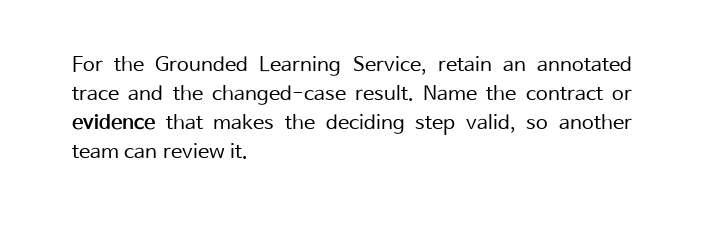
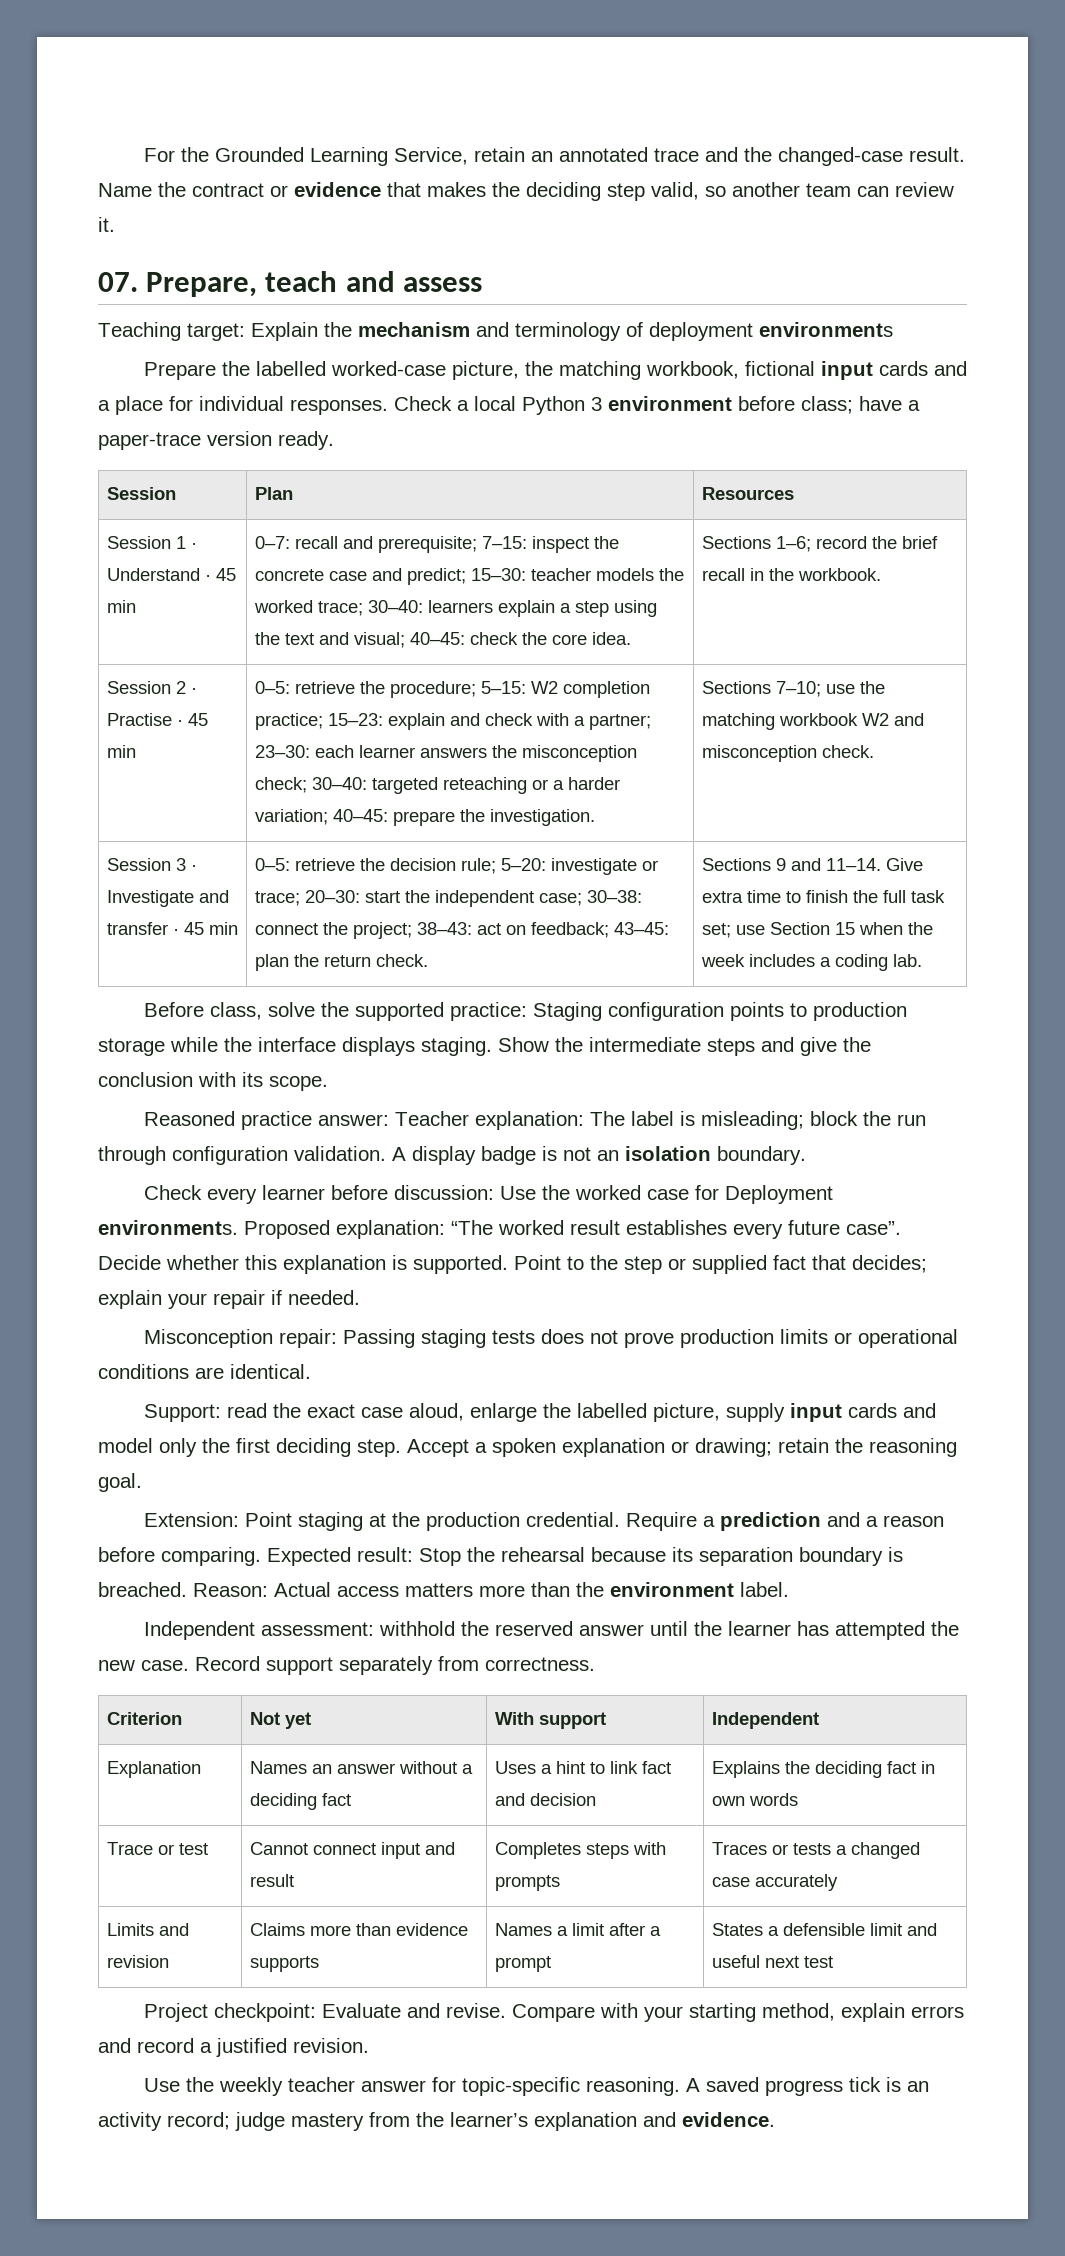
(248, 151) none -> [98,271,482,297] [98,322,893,341] [143,361,967,380] [98,396,920,415] [98,431,334,450] [106,487,176,500] [254,487,293,500] [701,487,794,500] [106,536,197,549] [106,568,236,581] [106,600,136,613] [254,536,619,553] [254,568,684,585] [253,600,657,617] [254,632,631,648] [701,536,938,552] [701,568,881,581] [106,681,197,694] [106,713,208,726] [106,745,136,758] [254,681,650,698] [254,713,651,730] [254,745,637,762] [254,777,620,794] [254,809,595,826] [701,681,885,697] [701,713,924,730] [701,745,874,762] [106,858,197,871] [106,890,229,907] [106,922,238,935] [254,858,658,875] [254,890,642,907] [254,922,669,939] [254,954,428,971] [701,858,923,871] [701,890,945,903] [701,922,933,938] [700,954,922,971] [143,1002,907,1021] [98,1037,871,1056] [98,1072,328,1091] [143,1111,926,1130] [98,1146,806,1165] [143,1185,833,1204] [98,1220,901,1239] [98,1255,927,1274] [98,1290,360,1309] [143,1329,958,1348] [98,1364,311,1379] [143,1403,936,1422] [98,1438,957,1457] [98,1473,142,1492] [143,1512,944,1531] [98,1547,903,1566] [98,1582,789,1597] [143,1621,959,1640] [98,1656,595,1675] [106,1712,182,1725] [249,1712,311,1729] [494,1712,606,1729] [711,1712,819,1729] [106,1761,201,1778] [249,1761,473,1774] [249,1793,351,1810] [494,1761,671,1774] [494,1793,596,1806] [711,1761,935,1778] [711,1793,798,1806] [106,1842,208,1855] [249,1842,455,1859] [249,1874,294,1887] [494,1842,666,1859] [494,1875,560,1891] [711,1842,920,1859] [711,1874,838,1891] [106,1923,189,1936] [106,1955,169,1968] [249,1923,468,1936] [249,1956,319,1972] [494,1923,661,1936] [494,1956,551,1972] [711,1923,937,1936] [711,1955,833,1968] [143,2003,964,2022] [98,2038,369,2057] [143,2077,929,2096] [98,2112,775,2131] // 07. Prepare, teach and assess // Teaching target: Explain the mechanism and terminology of deployment environments // Prepare the labelled worked-case picture, the matching workbook, fictional input cards and a place for individual responses. Check a local Python 3 environment before class; have a paper-trace version ready. // Session | Plan | Resources // Session 1 · Understand · 45 min | 0–7: recall and prerequisite; 7–15: inspect the concrete case and predict; 15–30: teacher models the worked trace; 30–40: learners explain a step using the text and visual; 40–45: check the core idea. | Sections 1–6; record the brief recall in the workbook. // Session 2 · Practise · 45 min | 0–5: retrieve the procedure; 5–15: W2 completion practice; 15–23: explain and check with a partner; 23–30: each learner answers the misconception check; 30–40: targeted reteaching or a harder variation; 40–45: prepare the investigation. | Sections 7–10; use the matching workbook W2 and misconception check. // Session 3 · Investigate and transfer · 45 min | 0–5: retrieve the decision rule; 5–20: investigate or trace; 20–30: start the independent case; 30–38: connect the project; 38–43: act on feedback; 43–45: plan the return check. | Sections 9 and 11–14. Give extra time to finish the full task set; use Section 15 when the week includes a coding lab. // Before class, solve the supported practice: Staging configuration points to production storage while the interface displays staging. Show the intermediate steps and give the conclusion with its scope. // Reasoned practice answer: Teacher explanation: The label is misleading; block the run through configuration validation. A display badge is not an isolation boundary. // Check every learner before discussion: Use the worked case for Deployment environments. Proposed explanation: “The worked result establishes every future case”. Decide whether this explanation is supported. Point to the step or supplied fact that decides; explain your repair if needed. // Misconception repair: Passing staging tests does not prove production limits or operational conditions are identical. // Support: read the exact case aloud, enlarge the labelled picture, supply input cards and model only the first deciding step. Accept a spoken explanation or drawing; retain the reasoning goal. // Extension: Point staging at the production credential. Require a prediction and a reason before comparing. Expected result: Stop the rehearsal because its separation boundary is breached. Reason: Actual access matters more than the environment label. // Independent assessment: withhold the reserved answer until the learner has attempted the new case. Record support separately from correctness. // Criterion | Not yet | With support | Independent // Explanation | Names an answer without a deciding fact | Uses a hint to link fact and decision | Explains the deciding fact in own words // Trace or test | Cannot connect input and result | Completes steps with prompts | Traces or tests a changed case accurately // Limits and revision | Claims more than evidence supports | Names a limit after a prompt | States a defensible limit and useful next test // Project checkpoint: Evaluate and revise. Compare with your starting method, explain errors and record a justified revision. // Use the weekly teacher answer for topic-specific reasoning. A saved progress tick is an activity record; judge mastery from the learner’s explanation and evidence.

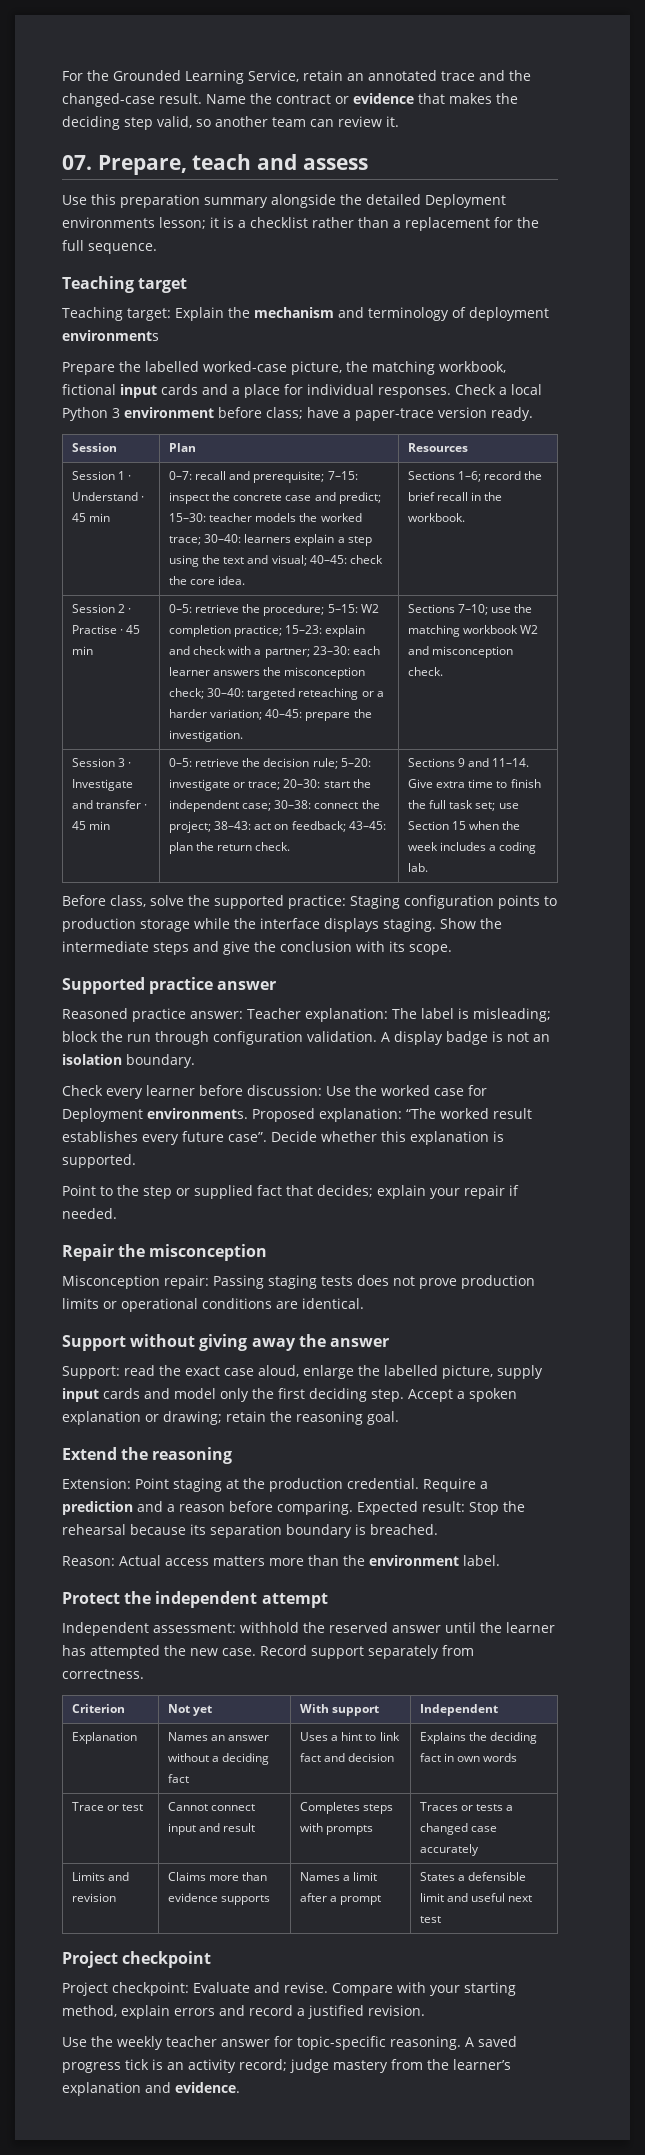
(482, 284) none -> [62,194,506,208] [62,217,539,231] [62,240,157,254] [62,276,188,293] // Use this preparation summary alongside the detailed Deployment environments lesson; it is a checklist rather than a replacement for the full sequence. // Teaching target
(328, 1083) none -> [62,977,277,994] // Supported practice answer
(508, 1264) none -> (136, 1161) //
(360, 1297) none -> [62,1244,268,1261] // Repair the misconception
(311, 1371) none -> [62,1334,389,1351] // Support without giving away the answer
(142, 1482) none -> [62,1447,233,1464] // Extend the reasoning
(187, 1589) none -> (438, 1529) //
(789, 1589) none -> [62,1591,328,1608] // Protect the independent attempt
(833, 1962) none -> [62,1951,212,1968] // Project checkpoint

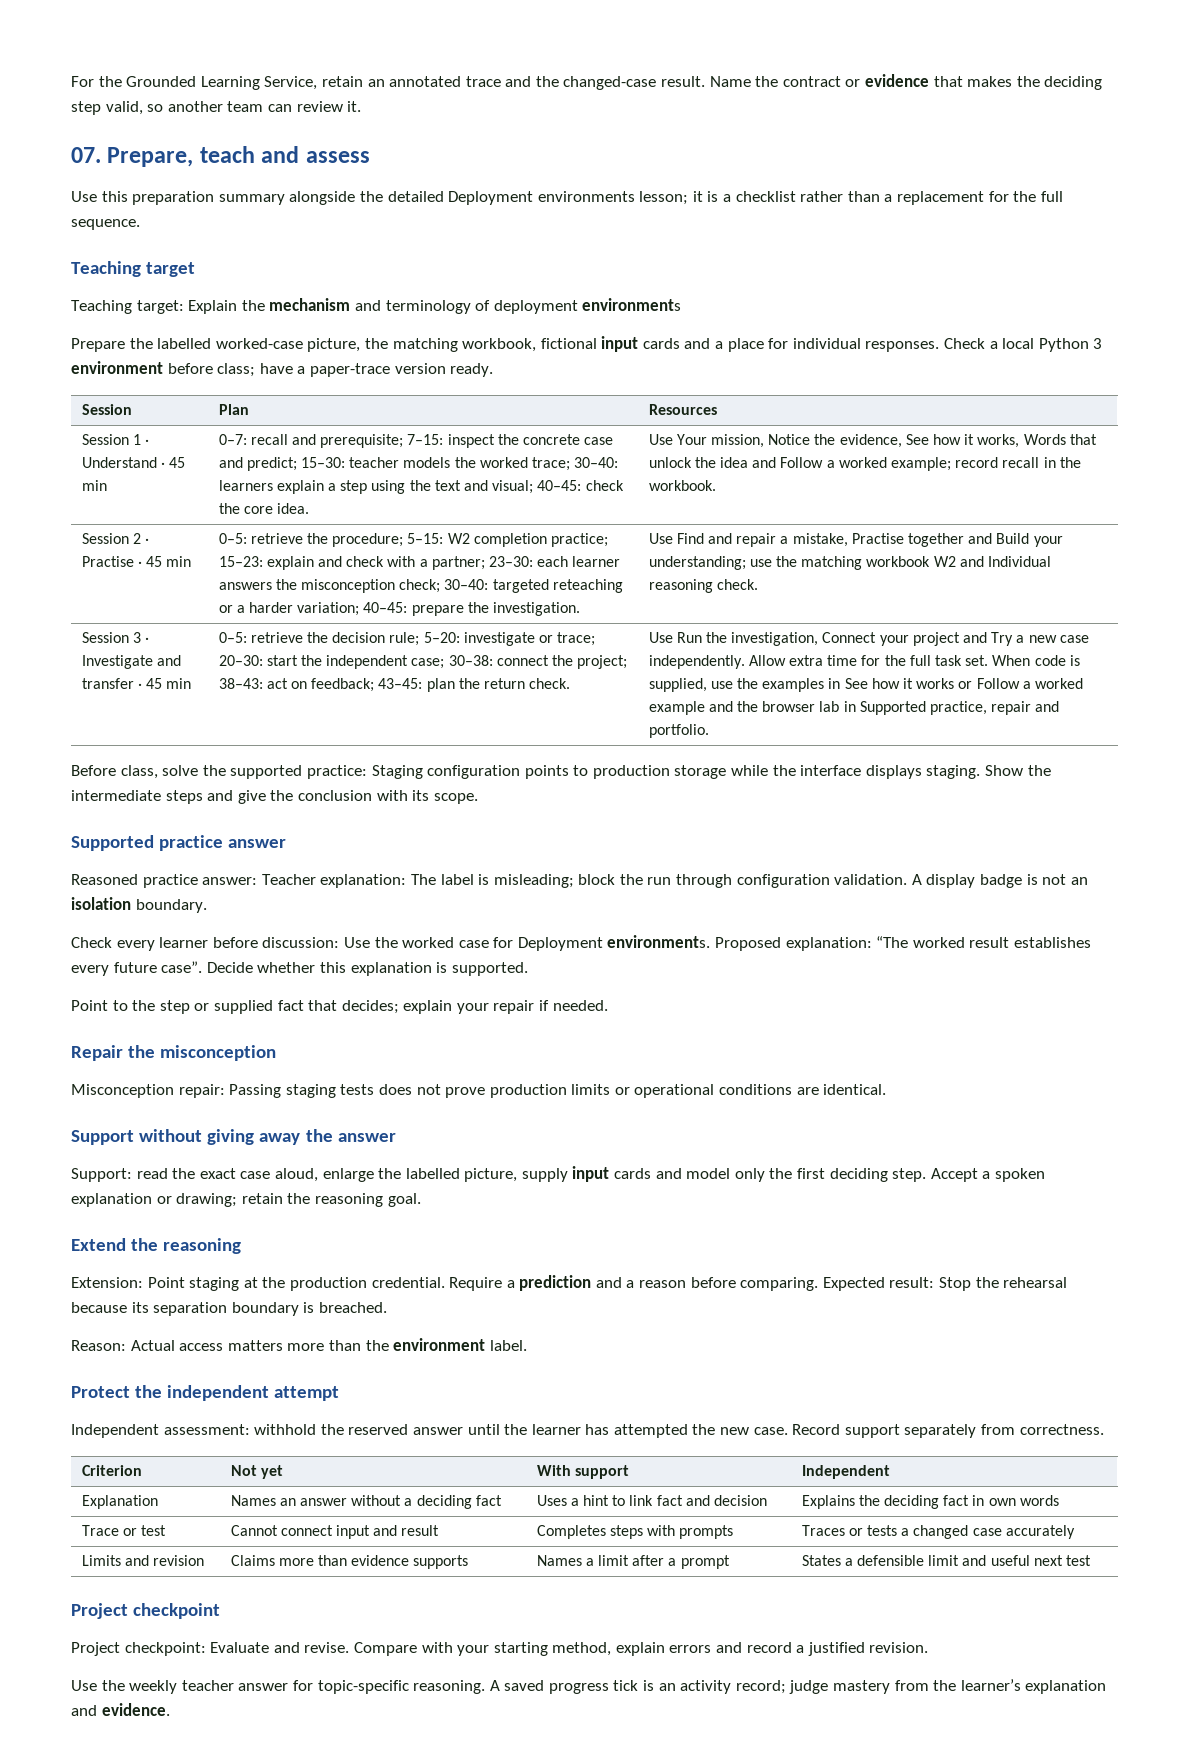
[407,471,543,482] [407,492,435,501] Sections 1–6; record the brief -> [648,434,1097,448] [648,457,999,471] Use Your mission, Notice the evidence, See how it works, Words that unlock the idea and Follow a worked example; record
[407,604,488,615] Sections 7–10; -> [648,533,1063,547] [648,556,746,570] Use Find and repair a mistake, Practise together and Build your understanding;
[431,646,513,658] misconception -> [987,556,1051,567] [648,579,713,593] Individual reasoning
[407,758,530,767] [407,779,541,788] [407,800,519,811] [407,821,521,830] [407,842,537,854] [407,863,428,872] Sections 9 and 11–14. Give extra time to finish the full task set; use Section 15 when the week includes a coding lab. -> [648,632,1089,646] [648,655,1080,669] [648,678,1083,692] [648,701,1060,715] [648,724,709,738] Use Run the investigation, Connect your project and Try a new case independently. Allow extra time for the full task set. When code is supplied, use the examples in See how it works or Follow a worked example and the browser lab in Supported practice, repair and portfolio.

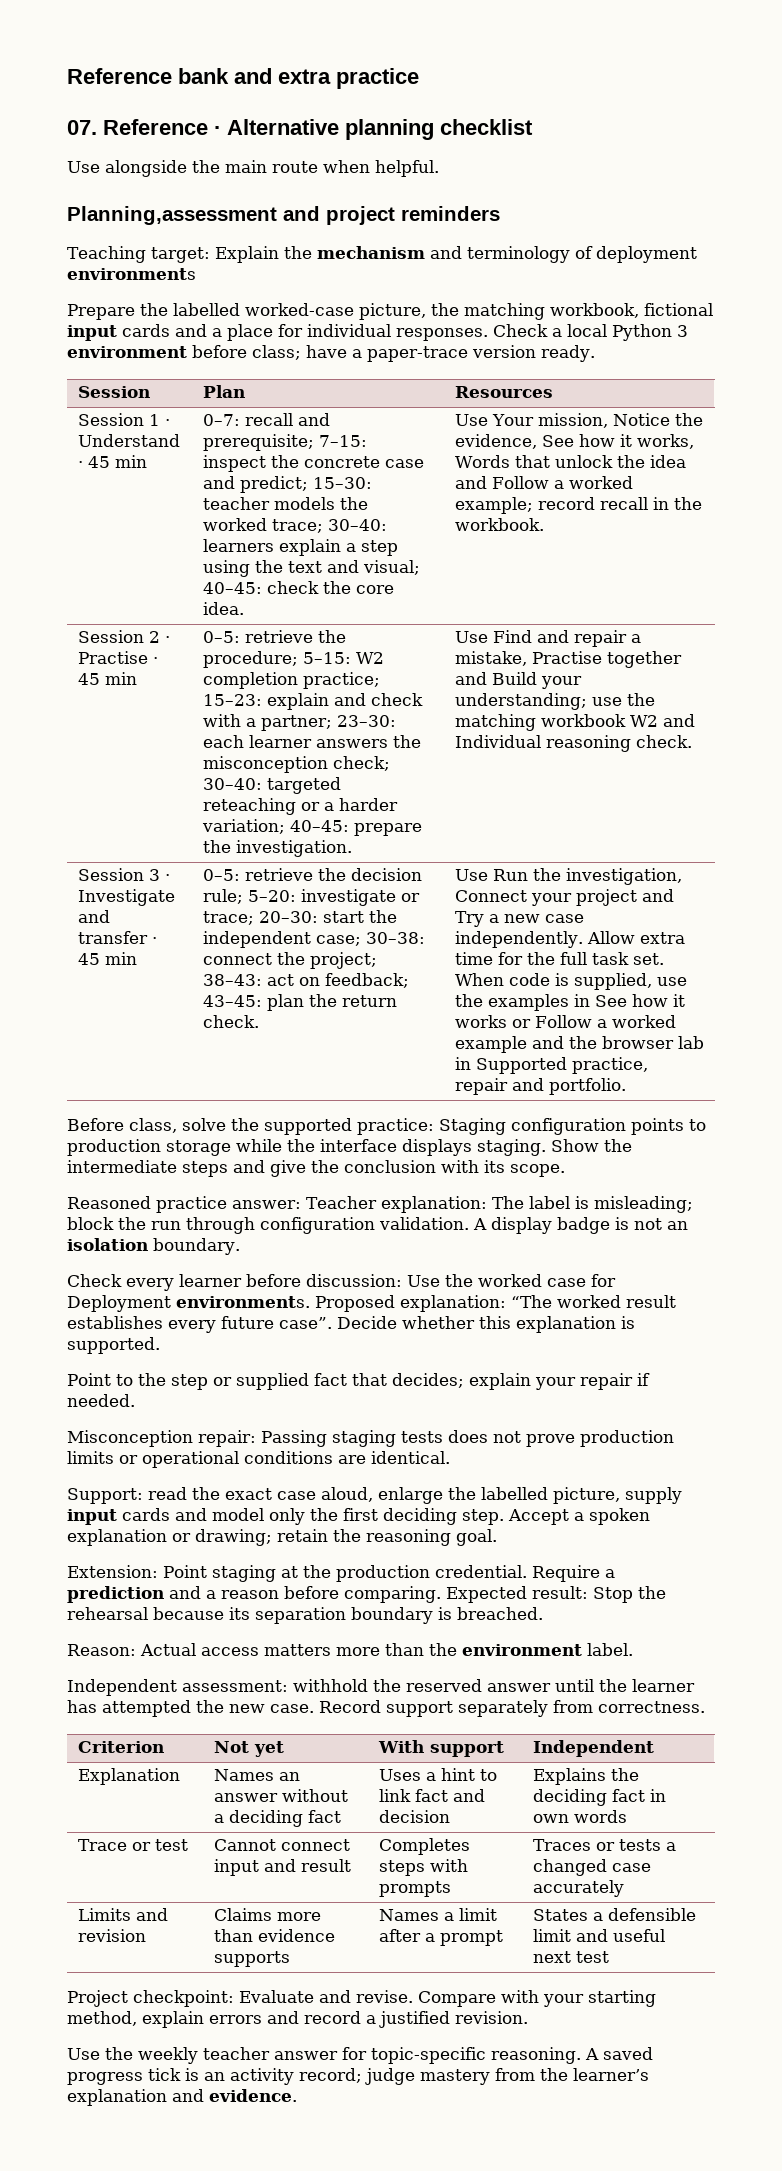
[71,74,1103,90] [71,101,362,115] [71,146,370,167] [71,191,1063,205] [71,219,140,230] [71,261,196,277] For the Grounded Learning Service, retain an annotated trace and the changed-case result. Name the contract or evidence that makes the deciding step valid, so another team can review it. // 07. Prepare, teach and assess // Use this preparation summary alongside the detailed Deployment environments lesson; it is a checklist rather than a replacement for the full sequence. // Teaching target -> [67,68,419,89] [67,119,533,140] [67,160,439,177] [67,206,500,225] Reference bank and extra practice // 07. Reference · Alternative planning checklist // Use alongside the main route when helpful. // Planning,assessment and project reminders
[71,835,287,851] // Supported practice answer -> (565, 1170) none
[71,1045,277,1061] // Repair the misconception -> (135, 1400) none
[71,1129,396,1145] // Support without giving away the answer -> (450, 1457) none
[71,1238,242,1254] // Extend the reasoning -> (497, 1537) none
[71,1385,340,1401] // Protect the independent attempt -> (633, 1649) none
[71,1603,221,1619] // Project checkpoint -> (609, 1957) none

